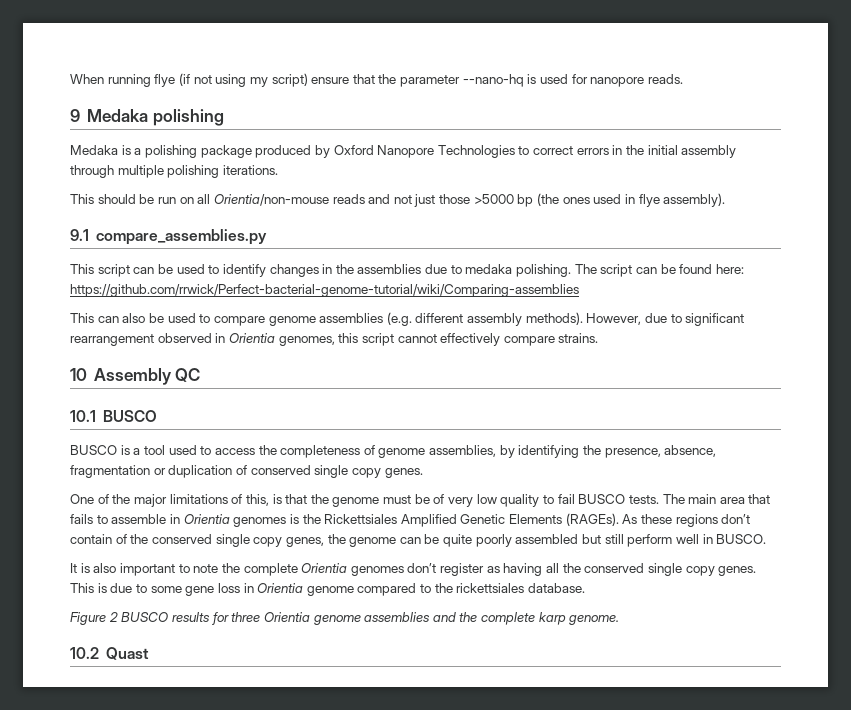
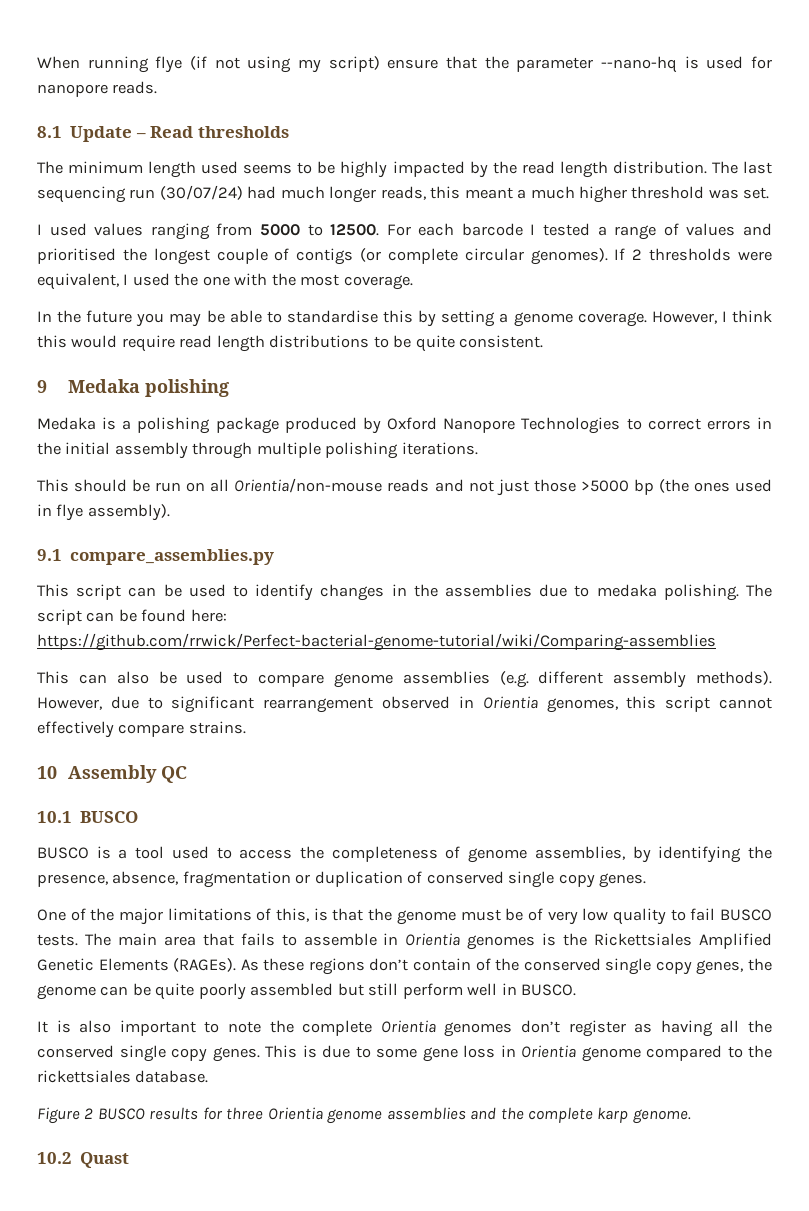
(683, 79) none -> [37,126,290,142] [37,161,773,178] [37,185,770,203] [37,223,772,240] [37,248,772,265] [37,273,413,290] [37,310,773,327] [37,335,544,352] // 8.1 Update – Read thresholds // The minimum length used seems to be highly impacted by the read length distribution. The last sequencing run (30/07/24) had much longer reads, this meant a much higher threshold was set. // I used values ranging from 5000 to 12500. For each barcode I tested a range of values and prioritised the longest couple of contigs (or complete circular genomes). If 2 thresholds were equivalent, I used the one with the most coverage. // In the future you may be able to standardise this by setting a genome coverage. However, I think this would require read length distributions to be quite consistent.

